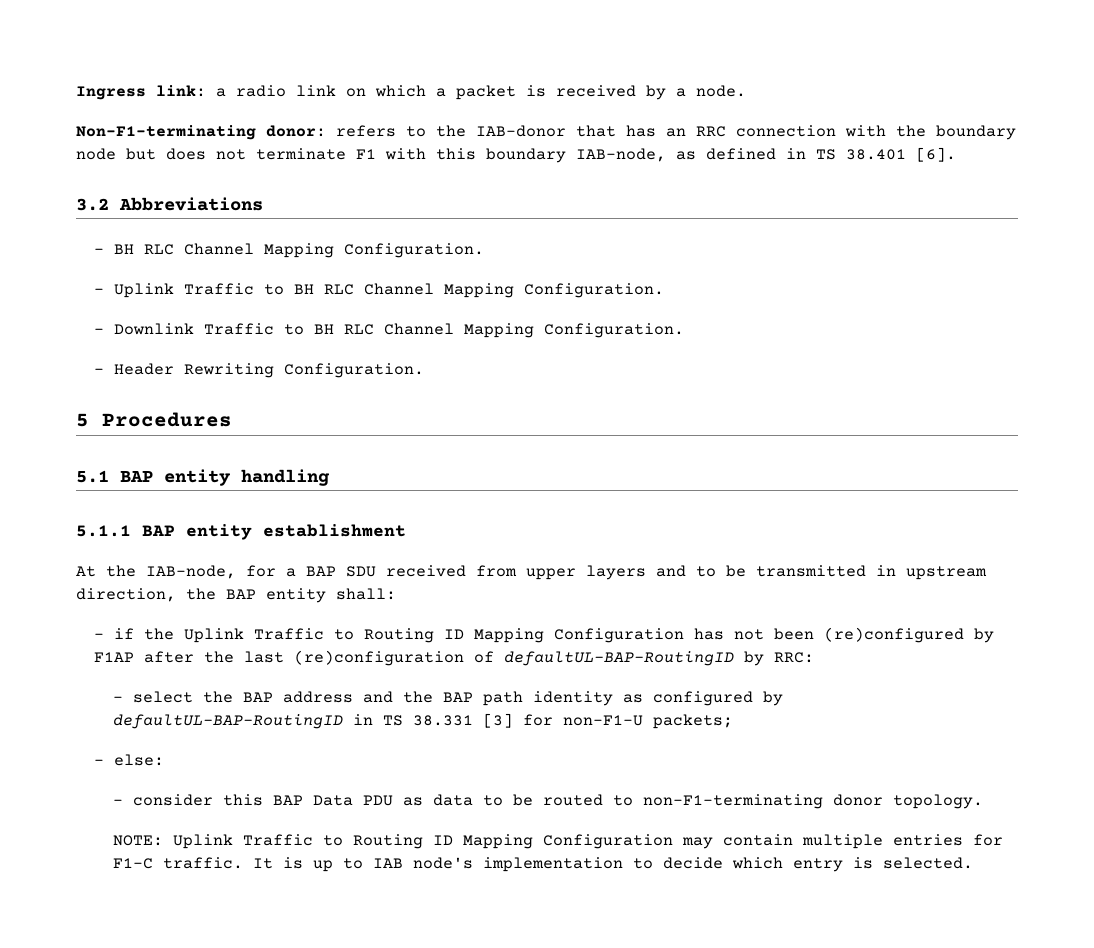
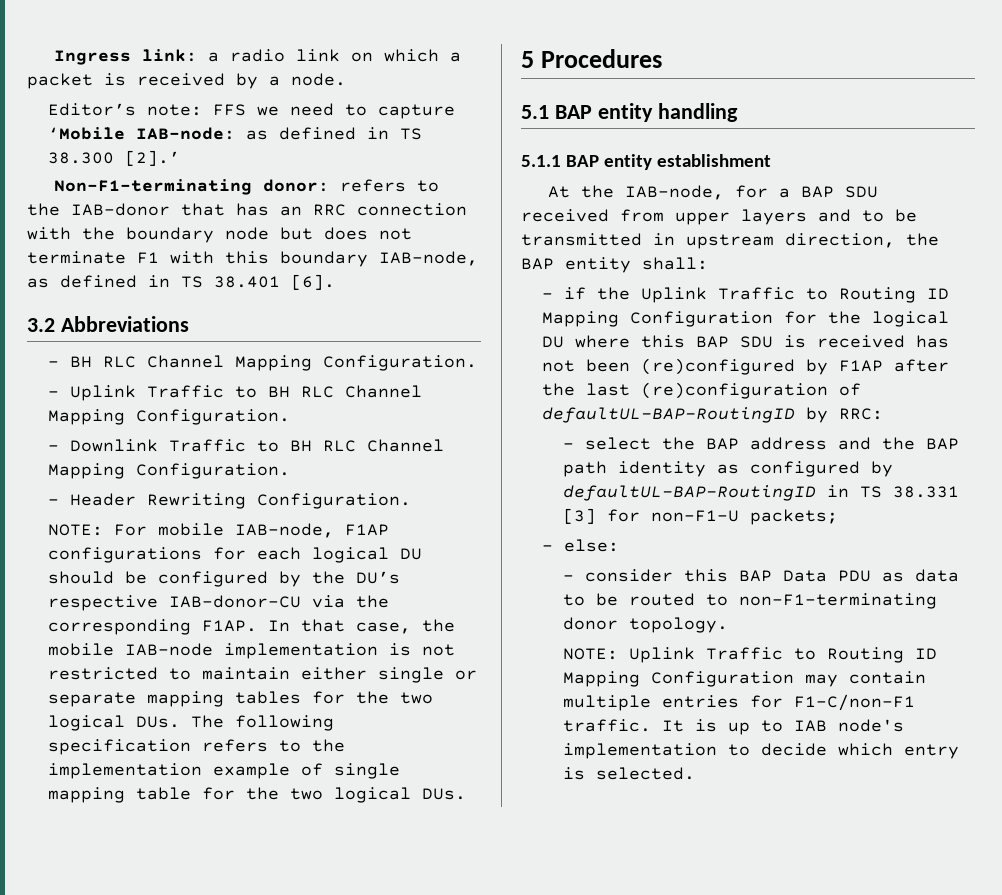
(746, 91) none -> [47,103,455,119] [47,127,422,140] [47,150,180,166] // Editor’s note: FFS we need to capture ‘Mobile IAB-node: as defined in TS 38.300 [2].’
(425, 370) none -> [47,523,389,538] [47,547,422,563] [47,571,400,587] [47,595,389,611] [47,619,455,635] [47,643,455,659] [47,667,477,683] [47,691,433,707] [47,715,334,731] [47,739,345,755] [47,763,400,779] [47,787,466,803] // NOTE: For mobile IAB-node, F1AP configurations for each logical DU should be configured by the DU’s respective IAB-donor-CU via the corresponding F1AP. In that case, the mobile IAB-node implementation is not restricted to maintain either single or separate mapping tables for the two logical DUs. The following specification refers to the implementation example of single mapping table for the two logical DUs.
(685, 635) none -> [783,311,949,327] [541,335,905,348] for the logical DU where this BAP SDU is received
[112,858,153,869] F1-C -> [793,694,915,711] F1-C/non-F1

